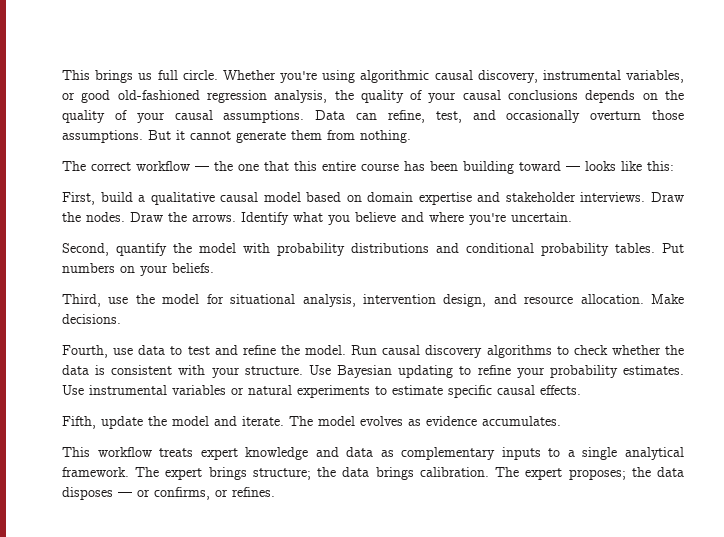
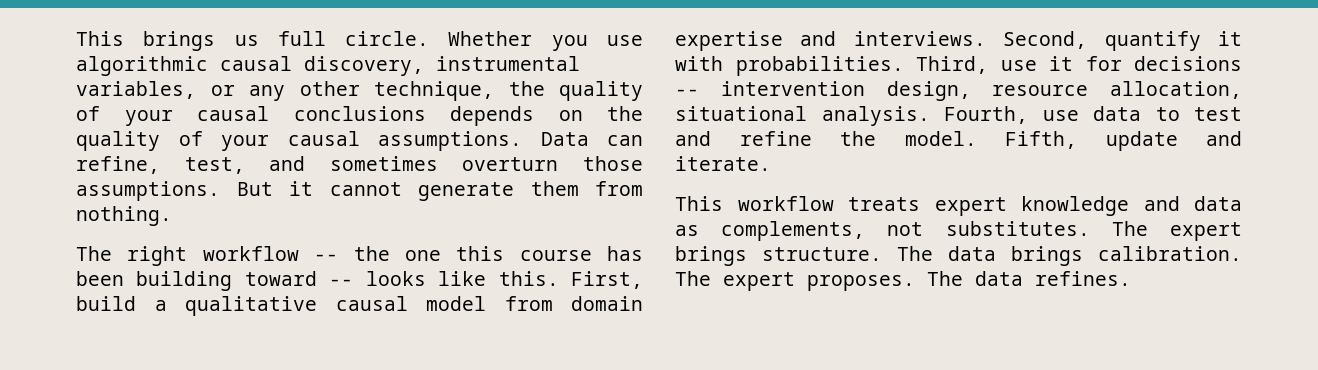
[280,70,356,83] you're using -> [551,35,643,51] you use
[81,90,328,103] good old-fashioned regression analysis, -> [249,81,494,101] any other technique,
[506,110,581,123] occasionally -> [329,156,438,171] sometimes
[91,161,356,171] correct workflow — the one that this entire -> [127,246,505,266] right workflow -- the one this
[566,166,580,171] — -> [329,279,354,286] --
[647,161,674,171] this: // -> [498,271,559,286] this.
[306,192,362,202] based on -> [504,296,553,311] from
[505,192,685,202] [62,212,572,225] [62,243,684,256] [62,263,214,276] [62,294,684,307] [62,314,121,324] stakeholder interviews. Draw the nodes. Draw the arrows. Identify what you believe and where you're uncertain. // Second, quantify the model with probability distributions and conditional probability tables. Put numbers on your beliefs. // Third, use the model for situational analysis, intervention design, and resource allocation. Make decisions. // -> [853,31,1242,51] [675,56,1242,76] [675,81,1242,101] [675,106,930,126] interviews. Second, quantify it with probabilities. Third, use it for decisions -- intervention design, resource allocation, situational analysis.
[351,345,684,358] [62,365,684,378] [62,385,581,398] [62,416,561,429] Run causal discovery algorithms to check whether the data is consistent with your structure. Use Bayesian updating to refine your probability estimates. Use instrumental variables or natural experiments to estimate specific causal effects. // Fifth, update the model and iterate. The model evolves as evidence accumulates. -> [1005,131,1242,151] [675,156,771,171] Fifth, update and iterate.
[401,447,685,460] [62,467,129,477] complementary inputs to a single analytical framework. -> [721,221,1090,241] complements, not substitutes.
[252,467,337,480] structure; the -> [762,246,933,261] structure. The
[568,467,684,480] [62,487,228,500] proposes; the data disposes — or confirms, or -> [807,271,1023,291] proposes. The data

